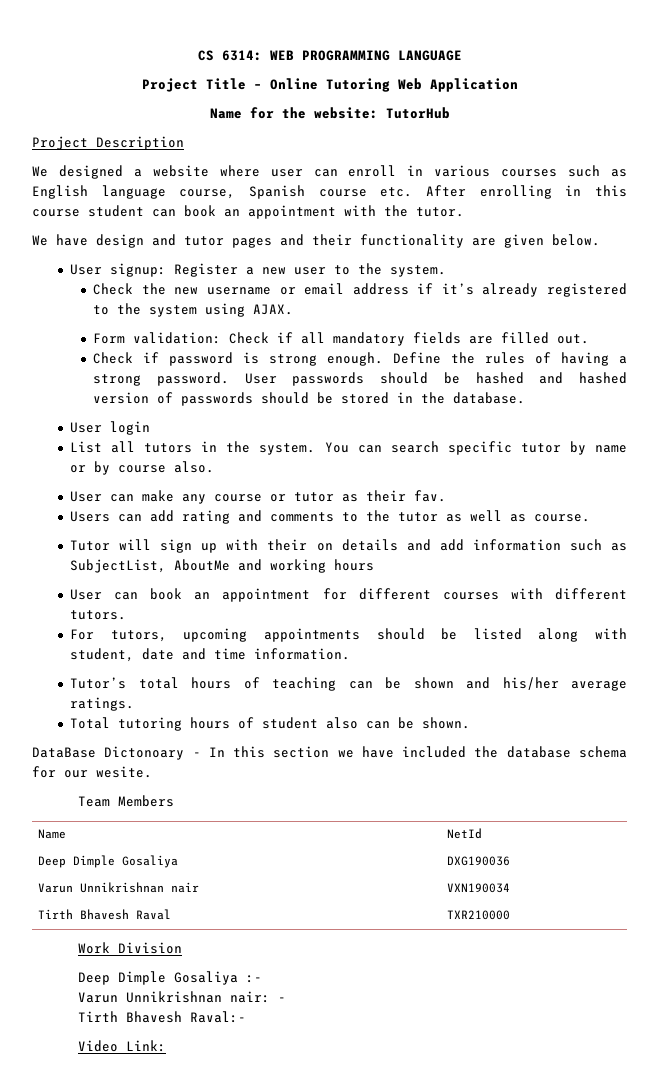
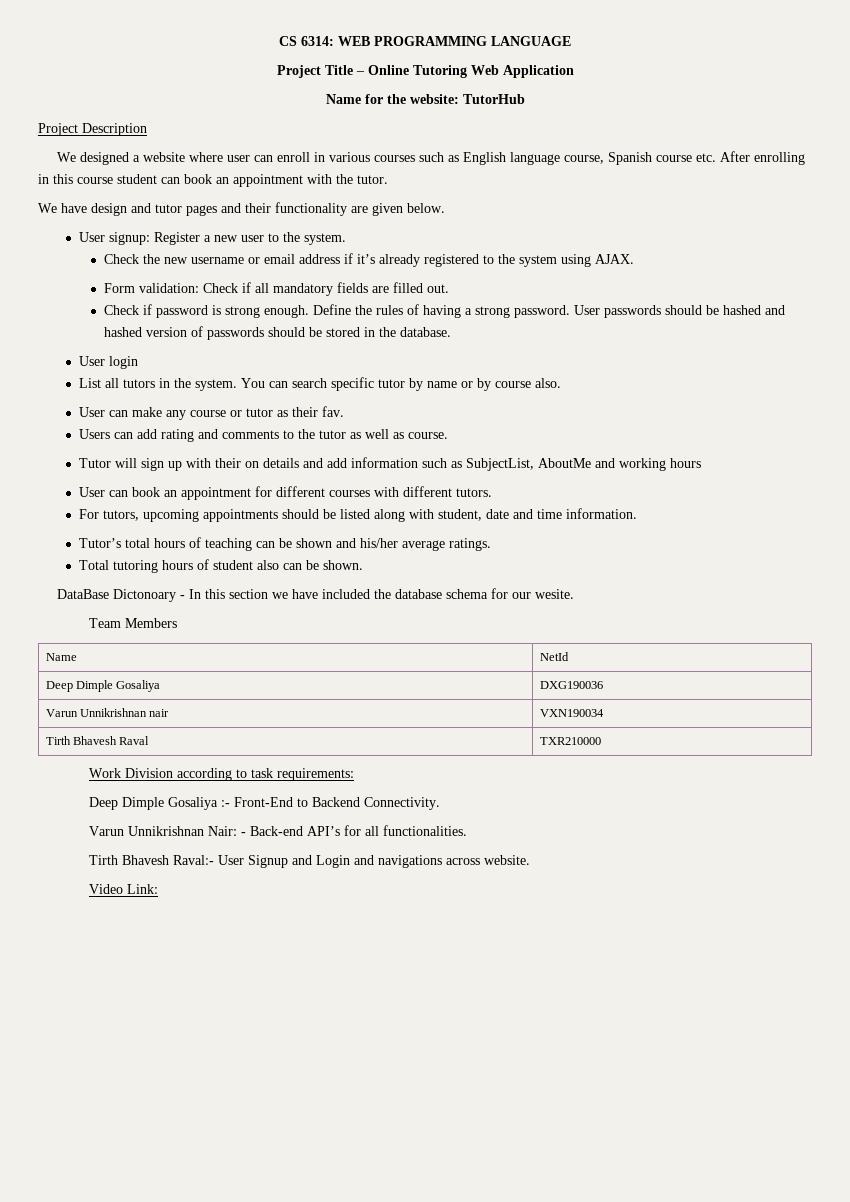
(183, 948) none -> [176,768,354,781] according to task requirements:
[78,991,287,1003] [78,1011,247,1023] // Varun Unnikrishnan nair: - // Tirth Bhavesh Raval:- -> [233,797,440,810] [88,825,467,836] [88,855,530,868] Front-End to Backend Connectivity. // Varun Unnikrishnan Nair: - Back-end API’s for all functionalities. // Tirth Bhavesh Raval:- User Signup and Login and navigations across website.

